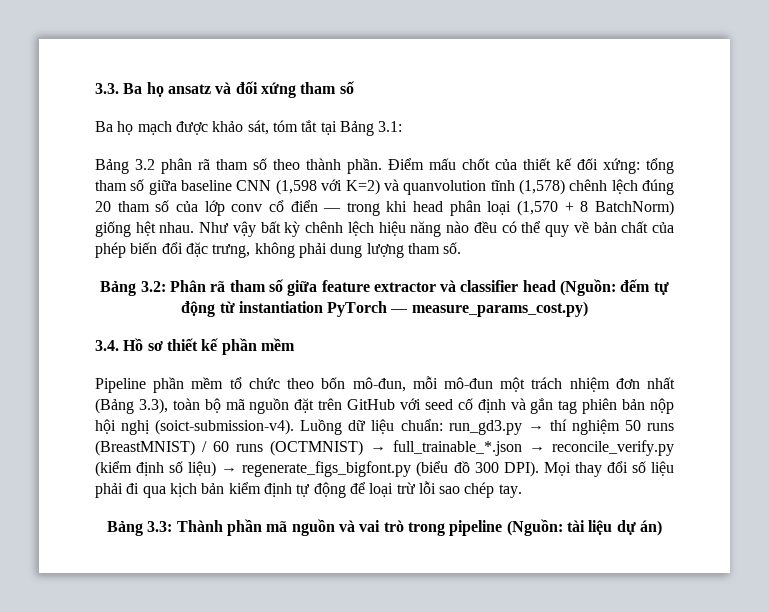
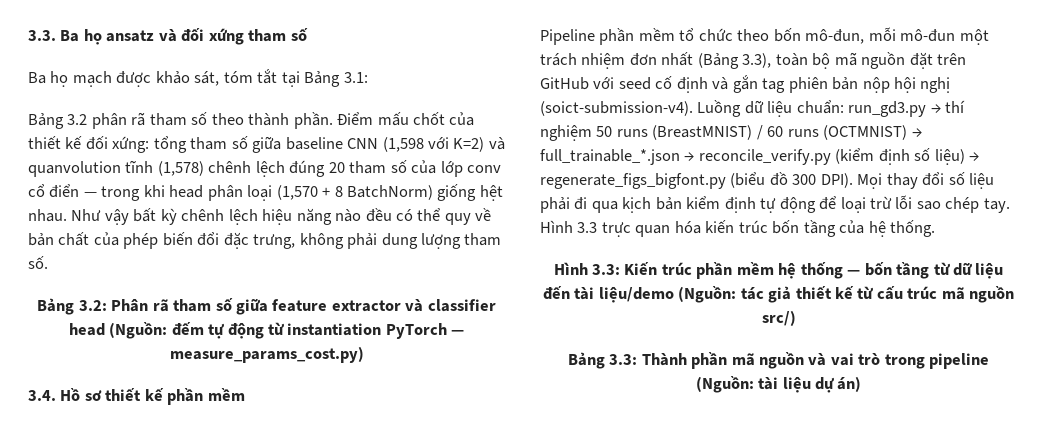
(522, 491) none -> [540,220,936,237] [553,262,1004,279] [542,286,1015,303] [761,310,796,326] Hình 3.3 trực quan hóa kiến trúc bốn tầng của hệ thống. // Hình 3.3: Kiến trúc phần mềm hệ thống — bốn tầng từ dữ liệu đến tài liệu/demo (Nguồn: tác giả thiết kế từ cấu trúc mã nguồn src/)

